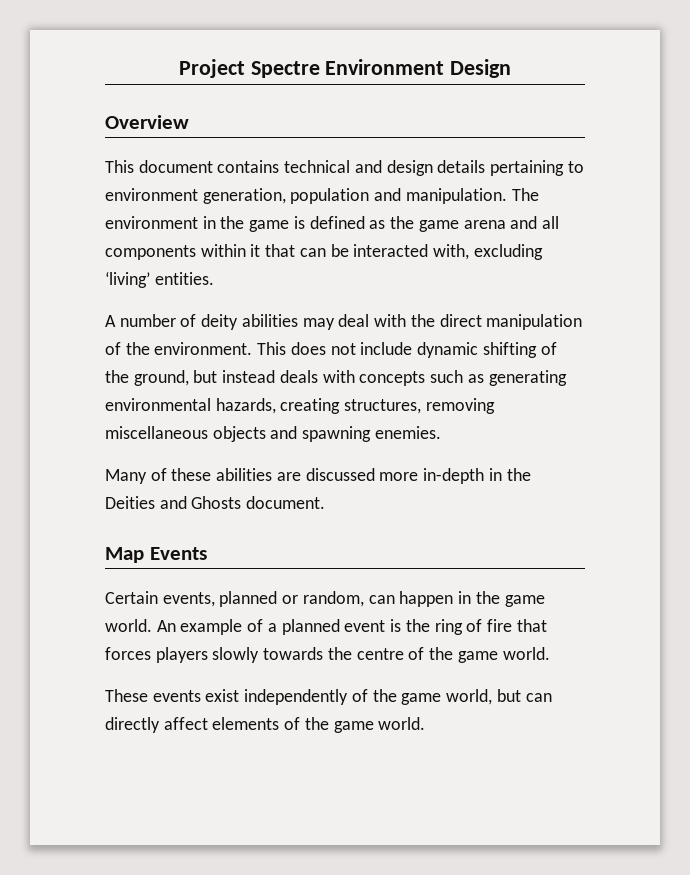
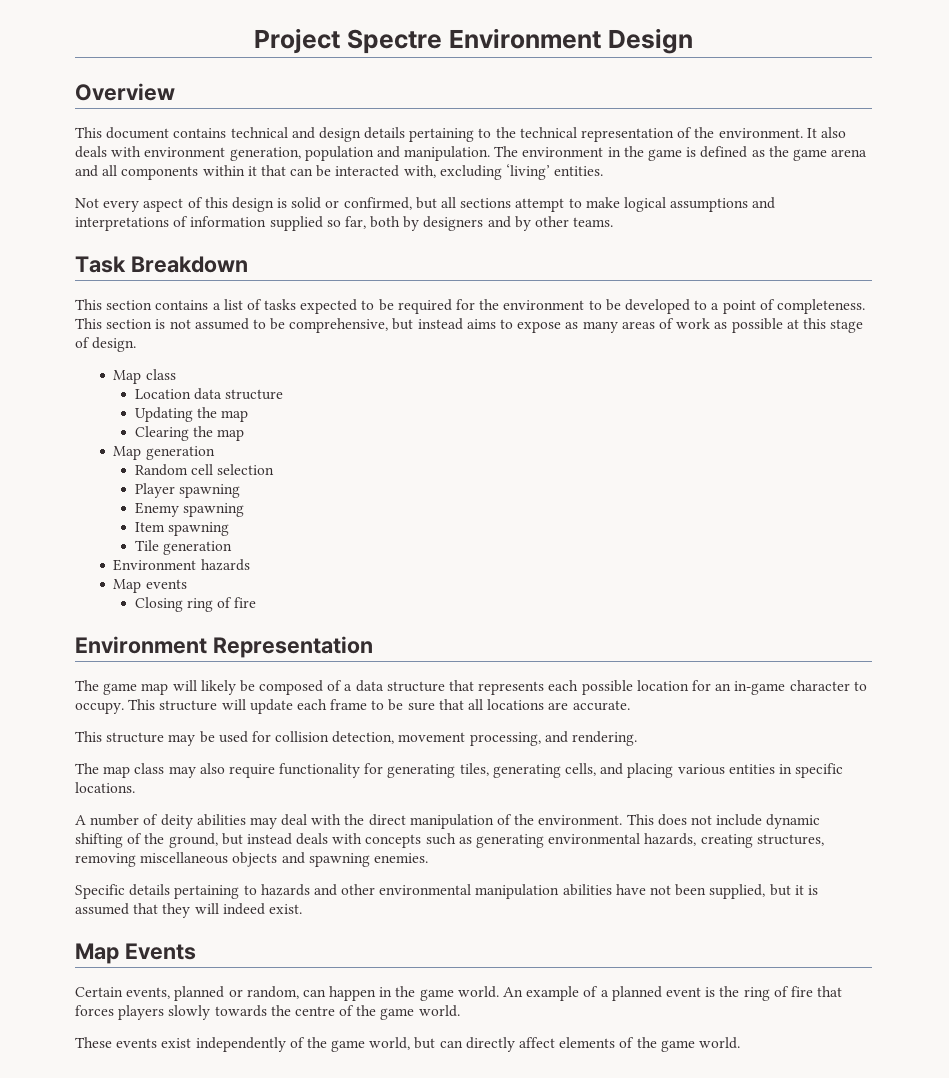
(584, 167) none -> [495,127,846,142] [75,146,142,158] the technical representation of the environment. It also deals with
(214, 278) none -> [75,197,776,212] [75,216,614,231] [75,256,248,273] [75,299,865,314] [75,318,864,333] [75,337,137,352] [113,369,176,384] [134,388,284,400] [134,407,249,422] [134,426,245,441] [113,446,215,460] [134,464,275,476] [134,483,241,498] [134,502,245,517] [134,522,230,536] [134,540,233,555] [113,559,250,571] [113,579,187,593] [134,597,257,612] [75,636,373,658] [75,680,867,695] [75,699,630,714] [75,731,638,746] [75,763,844,778] [75,782,135,793] // Not every aspect of this design is solid or confirmed, but all sections attempt to make logical assumptions and interpretations of information supplied so far, both by designers and by other teams. // Task Breakdown // This section contains a list of tasks expected to be required for the environment to be developed to a point of completeness. This section is not assumed to be comprehensive, but instead aims to expose as many areas of work as possible at this stage of design. // Map class // Location data structure // Updating the map // Clearing the map // Map generation // Random cell selection // Player spawning // Enemy spawning // Item spawning // Tile generation // Environment hazards // Map events // Closing ring of fire // Environment Representation // The game map will likely be composed of a data structure that represents each possible location for an in-game character to occupy. This structure will update each frame to be sure that all locations are accurate. // This structure may be used for collision detection, movement processing, and rendering. // The map class may also require functionality for generating tiles, generating cells, and placing various entities in specific locations.
[105,468,531,484] [105,496,326,509] Many of these abilities are discussed more in-depth in the Deities and Ghosts document. -> [75,884,818,899] [75,903,302,918] Specific details pertaining to hazards and other environmental manipulation abilities have not been supplied, but it is assumed that they will indeed exist.

